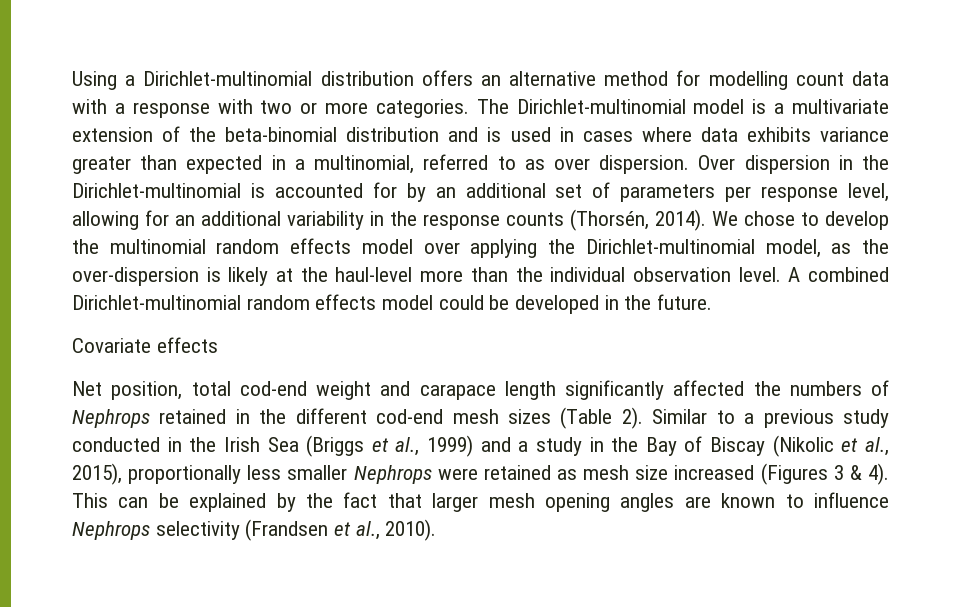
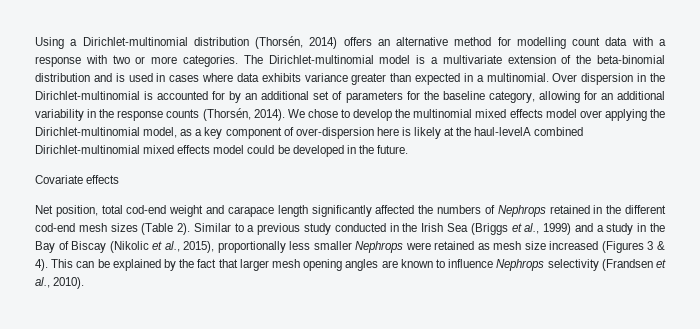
(414, 78) none -> [255,36,338,49] (Thorsén, 2014)
[314,154,690,174] multinomial, referred to as over dispersion. -> [486,73,549,82] multinomial.
[725,183,889,202] per response level, -> [406,91,535,103] for the baseline category,
[216,239,280,254] random -> [475,109,507,118] mixed
[862,239,890,254] [72,267,801,286] the over-dispersion is likely at the haul-level more than the individual observation level. A -> [195,127,532,139] a key component of over-dispersion here is likely at the haul-levelA
[246,295,310,310] random -> [143,145,175,154] mixed

